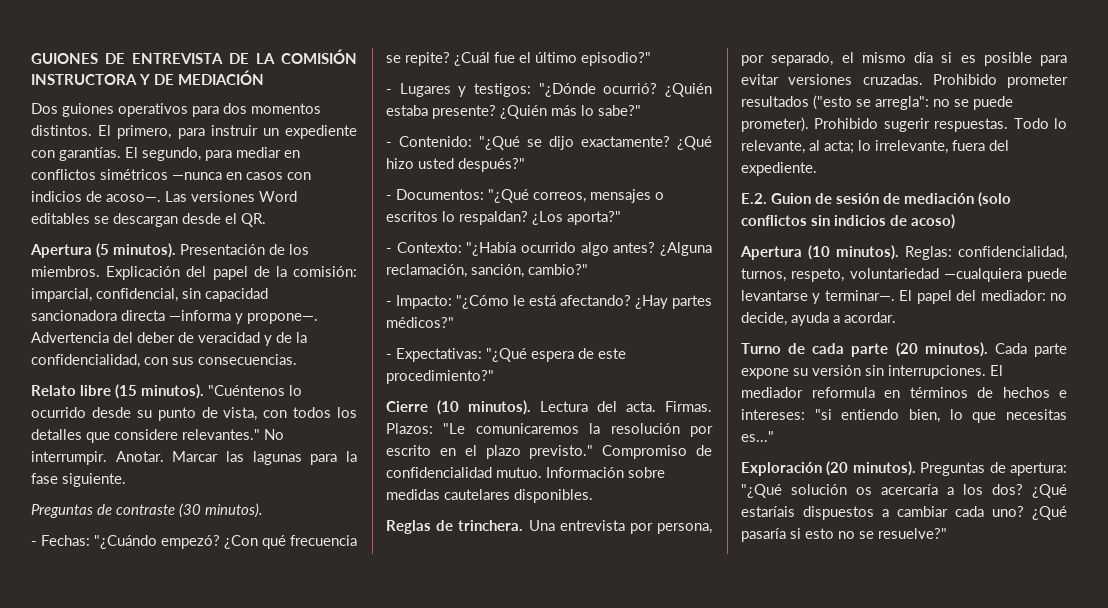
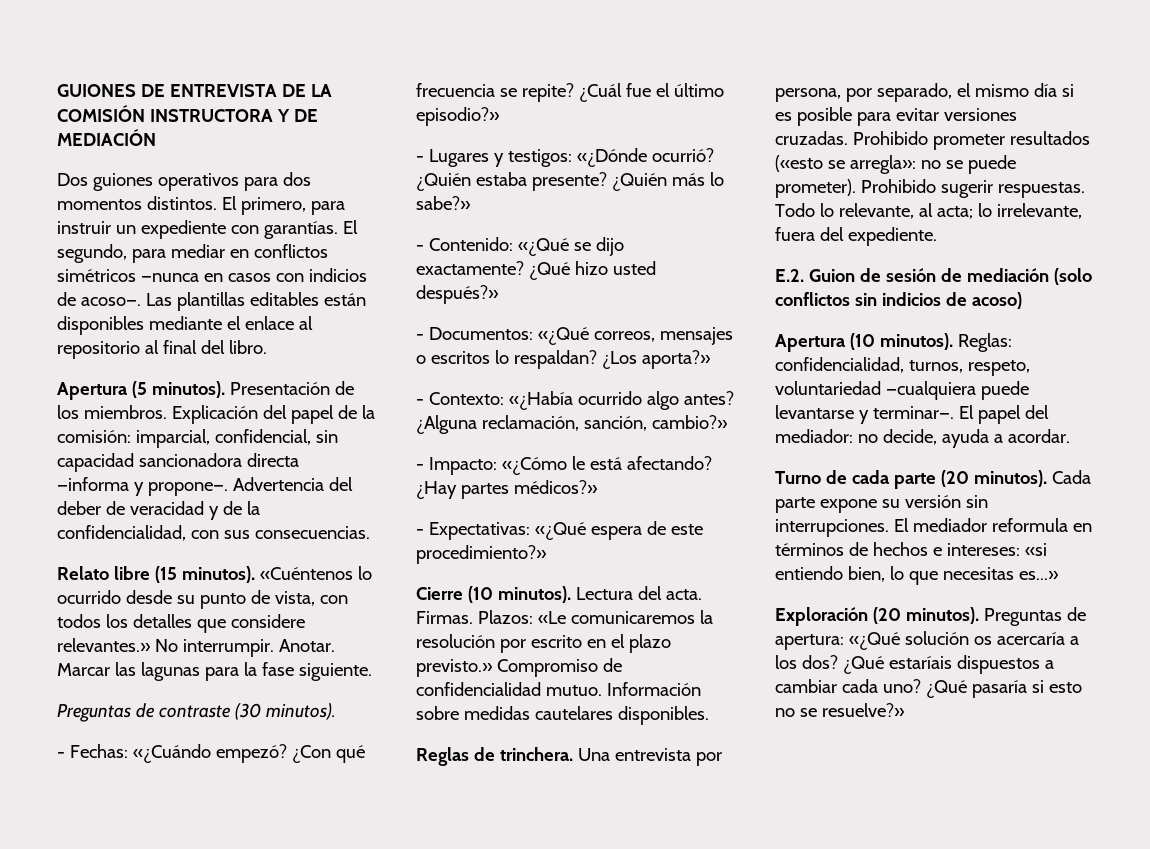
[191,191,297,202] [31,213,266,227] versiones Word editables se descargan desde el QR. -> [176,292,366,311] [57,316,313,335] [57,340,267,359] plantillas editables están disponibles mediante el enlace al repositorio al final del libro.
[208,385,285,396] "Cuéntenos -> [259,567,353,580] «Cuéntenos
[182,429,260,440] relevantes." -> [57,638,151,652] relevantes.»
[94,535,157,549] "¿Cuándo -> [132,744,211,763] «¿Cuándo
[581,52,651,66] episodio?" -> [416,107,500,126] episodio?»
[538,83,596,97] "¿Dónde -> [576,148,647,167] «¿Dónde
[598,105,641,116] sabe?" -> [416,196,471,210] sabe?»
[479,136,520,150] "¿Qué -> [517,238,569,256] «¿Qué
[458,158,525,172] después?" -> [416,285,499,304] después?»
[488,189,529,203] "¿Qué -> [537,327,589,345] «¿Qué
[567,211,621,225] aporta?" -> [641,350,711,369] aporta?»
[466,242,517,256] "¿Había -> [508,391,573,410] «¿Había
[528,264,588,275] cambio?" -> [651,415,728,429] cambio?»
[456,295,509,309] "¿Cómo -> [501,457,567,475] «¿Cómo
[386,317,454,328] médicos?" -> [513,480,598,494] médicos?»
[486,348,527,362] "¿Qué -> [534,522,586,540] «¿Qué
[386,370,494,384] procedimiento?" -> [416,545,547,564] procedimiento?»
[443,423,466,434] "Le -> [537,611,566,624] «Le
[529,445,594,459] previsto." -> [416,659,493,677] previsto.»
[813,95,929,110] ("esto se arregla": -> [775,155,916,174] («esto se arregla»:
[814,409,832,420] "si -> [1024,543,1047,556] «si
[741,431,774,442] es..." -> [1018,571,1059,580] es...»
[741,484,782,498] "¿Qué -> [848,632,900,650] «¿Qué
[878,528,947,539] resuelve?" -> [821,703,905,717] resuelve?»

